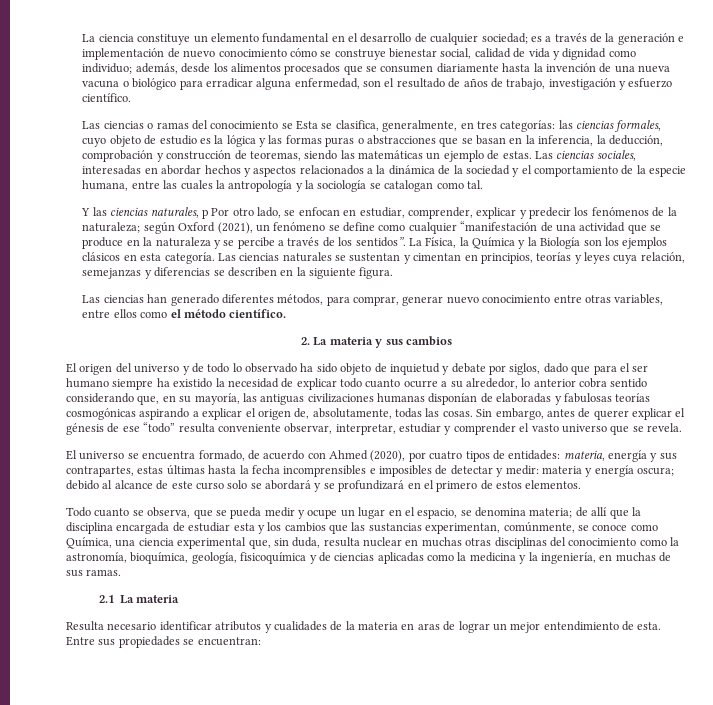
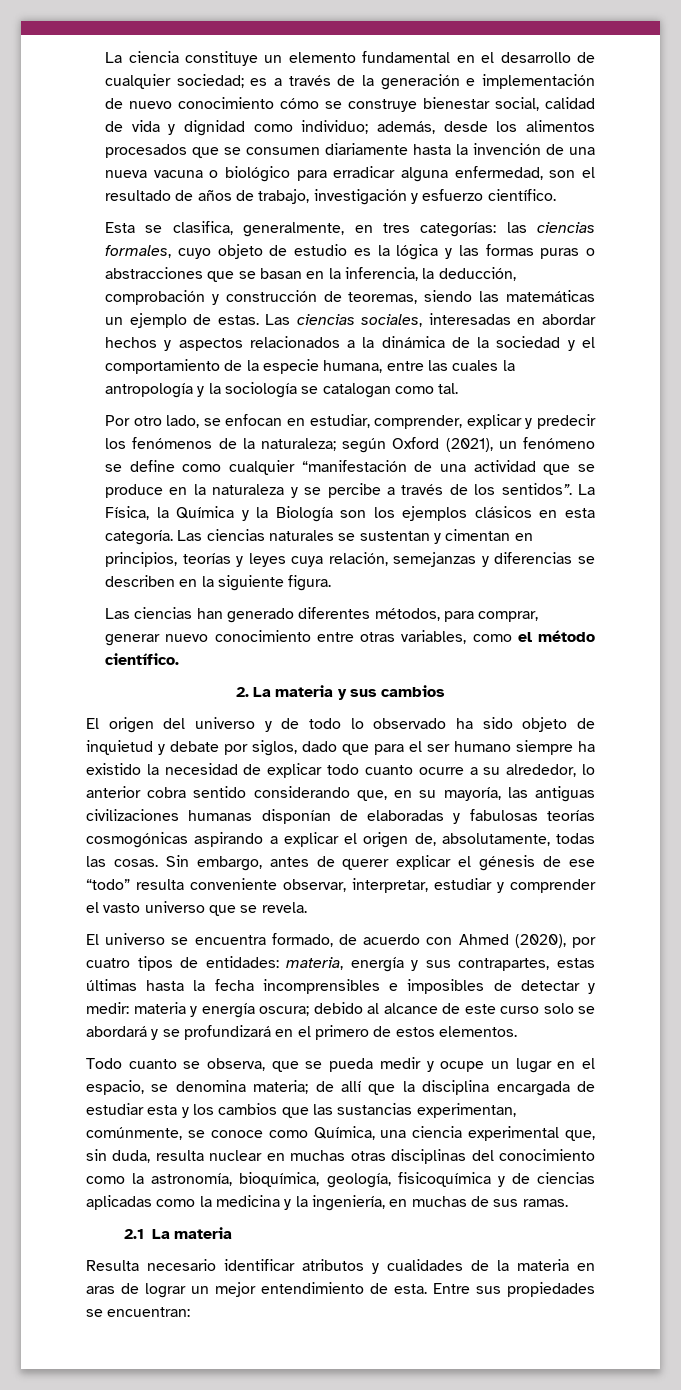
[82,120,293,130] Las ciencias o ramas del conocimiento se -> (556, 195) none
[81,207,208,219] Y las ciencias naturales, p -> (459, 388) none
[82,309,137,318] entre ellos -> (467, 637) none

